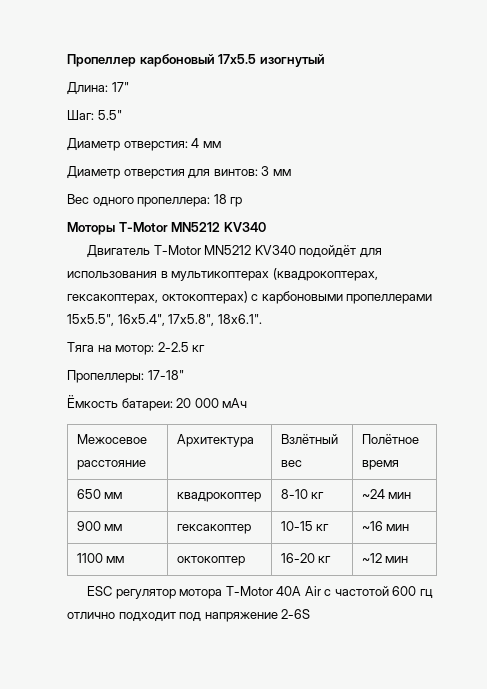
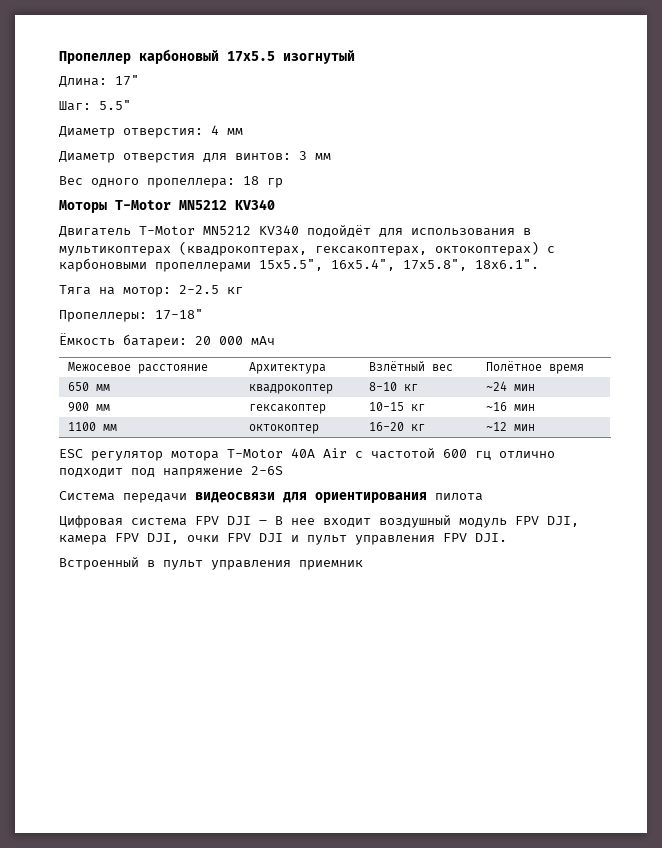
(311, 614) none -> [59,491,483,503] [59,515,579,528] [59,533,507,545] [59,557,363,570] // Система передачи видеосвязи для ориентирования пилота // Цифровая система FPV DJI – В нее входит воздушный модуль FPV DJI, камера FPV DJI, очки FPV DJI и пульт управления FPV DJI. // Встроенный в пульт управления приемник

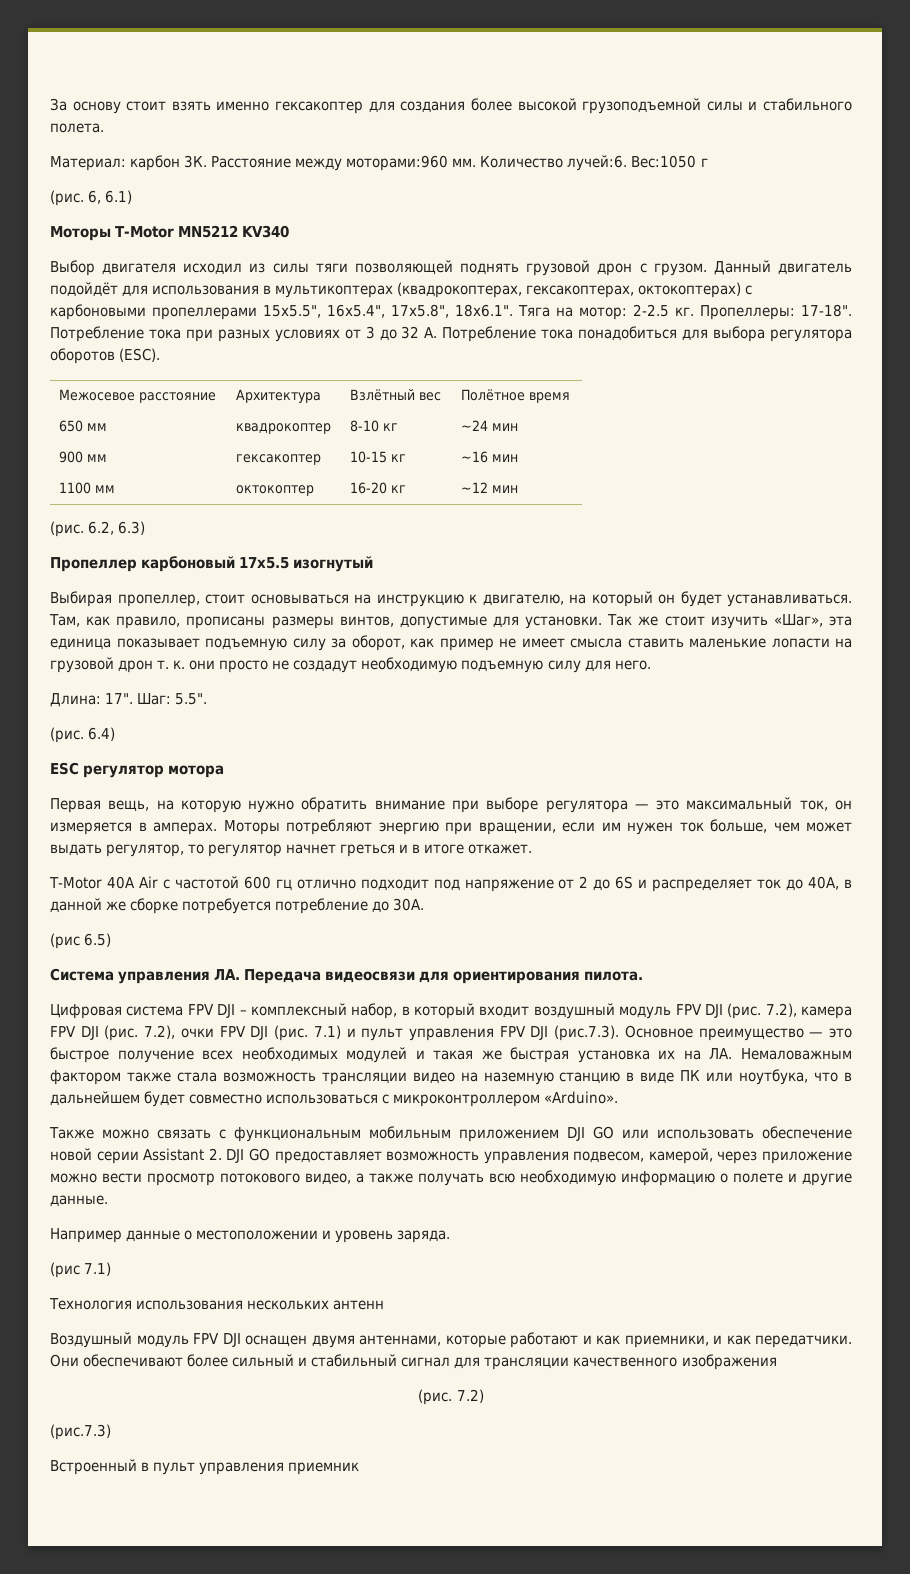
[59,49,355,64] [59,75,139,87] [59,100,131,111] [59,125,243,138] [59,151,331,163] [59,176,283,188] [59,199,275,213] [59,225,299,237] Пропеллер карбоновый 17x5.5 изогнутый // Длина: 17" // Шаг: 5.5" // Диаметр отверстия: 4 мм // Диаметр отверстия для винтов: 3 мм // Вес одного пропеллера: 18 гр // Моторы T-Motor MN5212 KV340 // Двигатель T-Motor MN5212 KV340 -> [50,98,853,114] [50,123,104,133] [50,155,708,171] [50,190,133,206] [50,225,290,241] [50,260,853,276] За основу стоит взять именно гексакоптер для создания более высокой грузоподъемной силы и стабильного полета. // Материал: карбон 3К. Расстояние между моторами:960 мм. Количество лучей:6. Вес:1050 г // (рис. 6, 6.1) // Моторы T-Motor MN5212 KV340 // Выбор двигателя исходил из силы тяги позволяющей поднять грузовой дрон с грузом. Данный двигатель
(539, 264) // -> (513, 310) none
[227,287,243,294] [59,309,203,322] [59,333,275,348] кг // Пропеллеры: 17-18" // Ёмкость батареи: 20 000 мАч -> [675,304,852,320] [50,326,852,342] [50,348,161,364] кг. Пропеллеры: 17-18". Потребление тока при разных условиях от 3 до 32 А. Потребление тока понадобиться для выбора регулятора оборотов (ESC).
[59,449,219,461] ESC регулятор мотора -> [50,521,146,537] [50,556,374,572] [50,591,852,607] [49,614,852,629] [50,635,852,651] [50,657,651,673] [50,693,208,707] [50,727,116,743] [50,762,225,778] [50,797,853,813] [50,819,852,835] [50,844,533,857] (рис. 6.2, 6.3) // Пропеллер карбоновый 17x5.5 изогнутый // Выбирая пропеллер, стоит основываться на инструкцию к двигателю, на который он будет устанавливаться. Там, как правило, прописаны размеры винтов, допустимые для установки. Так же стоит изучить «Шаг», эта единица показывает подъемную силу за оборот, как пример не имеет смысла ставить маленькие лопасти на грузовой дрон т. к. они просто не создадут необходимую подъемную силу для него. // Длина: 17". Шаг: 5.5". // (рис. 6.4) // ESC регулятор мотора // Первая вещь, на которую нужно обратить внимание при выборе регулятора — это максимальный ток, он измеряется в амперах. Моторы потребляют энергию при вращении, если им нужен ток больше, чем может выдать регулятор, то регулятор начнет греться и в итоге откажет. //
[251,466,283,475] [59,491,187,503] 2-6S // Система передачи -> [558,876,852,892] [50,898,425,914] [50,933,112,949] [50,968,322,984] от 2 до 6S и распределяет ток до 40А, в данной же сборке потребуется потребление до 30А. // (рис 6.5) // Система управления ЛА. Передача
[435,493,483,501] пилота -> [584,971,644,981] пилота.
[275,515,579,528] [59,533,179,545] В нее входит воздушный модуль FPV DJI, камера FPV DJI, -> [250,1003,852,1019] [50,1025,176,1041] комплексный набор, в который входит воздушный модуль FPV DJI (рис. 7.2), камера FPV DJI (рис. 7.2),
(283, 537) none -> [274,1025,341,1041] (рис. 7.1)
[475,533,507,542] DJI. -> [530,1025,852,1041] [50,1047,853,1063] [50,1069,852,1085] [50,1091,619,1107] [49,1126,852,1142] [50,1148,853,1164] [50,1170,852,1186] [50,1195,108,1207] [50,1228,451,1243] [50,1262,112,1278] [49,1298,385,1310] [50,1332,852,1348] [50,1354,777,1370] [418,1389,484,1405] [50,1424,111,1440] DJI (рис.7.3). Основное преимущество — это быстрое получение всех необходимых модулей и такая же быстрая установка их на ЛА. Немаловажным фактором также стала возможность трансляции видео на наземную станцию в виде ПК или ноутбука, что в дальнейшем будет совместно использоваться с микроконтроллером «Arduino». // Также можно связать с функциональным мобильным приложением DJI GO или использовать обеспечение новой серии Assistant 2. DJI GO предоставляет возможность управления подвесом, камерой, через приложение можно вести просмотр потокового видео, а также получать всю необходимую информацию о полете и другие данные. // Например данные о местоположении и уровень заряда. // (рис 7.1) // Технология использования нескольких антенн // Воздушный модуль FPV DJI оснащен двумя антеннами, которые работают и как приемники, и как передатчики. Они обеспечивают более сильный и стабильный сигнал для трансляции качественного изображения // (рис. 7.2) // (рис.7.3)

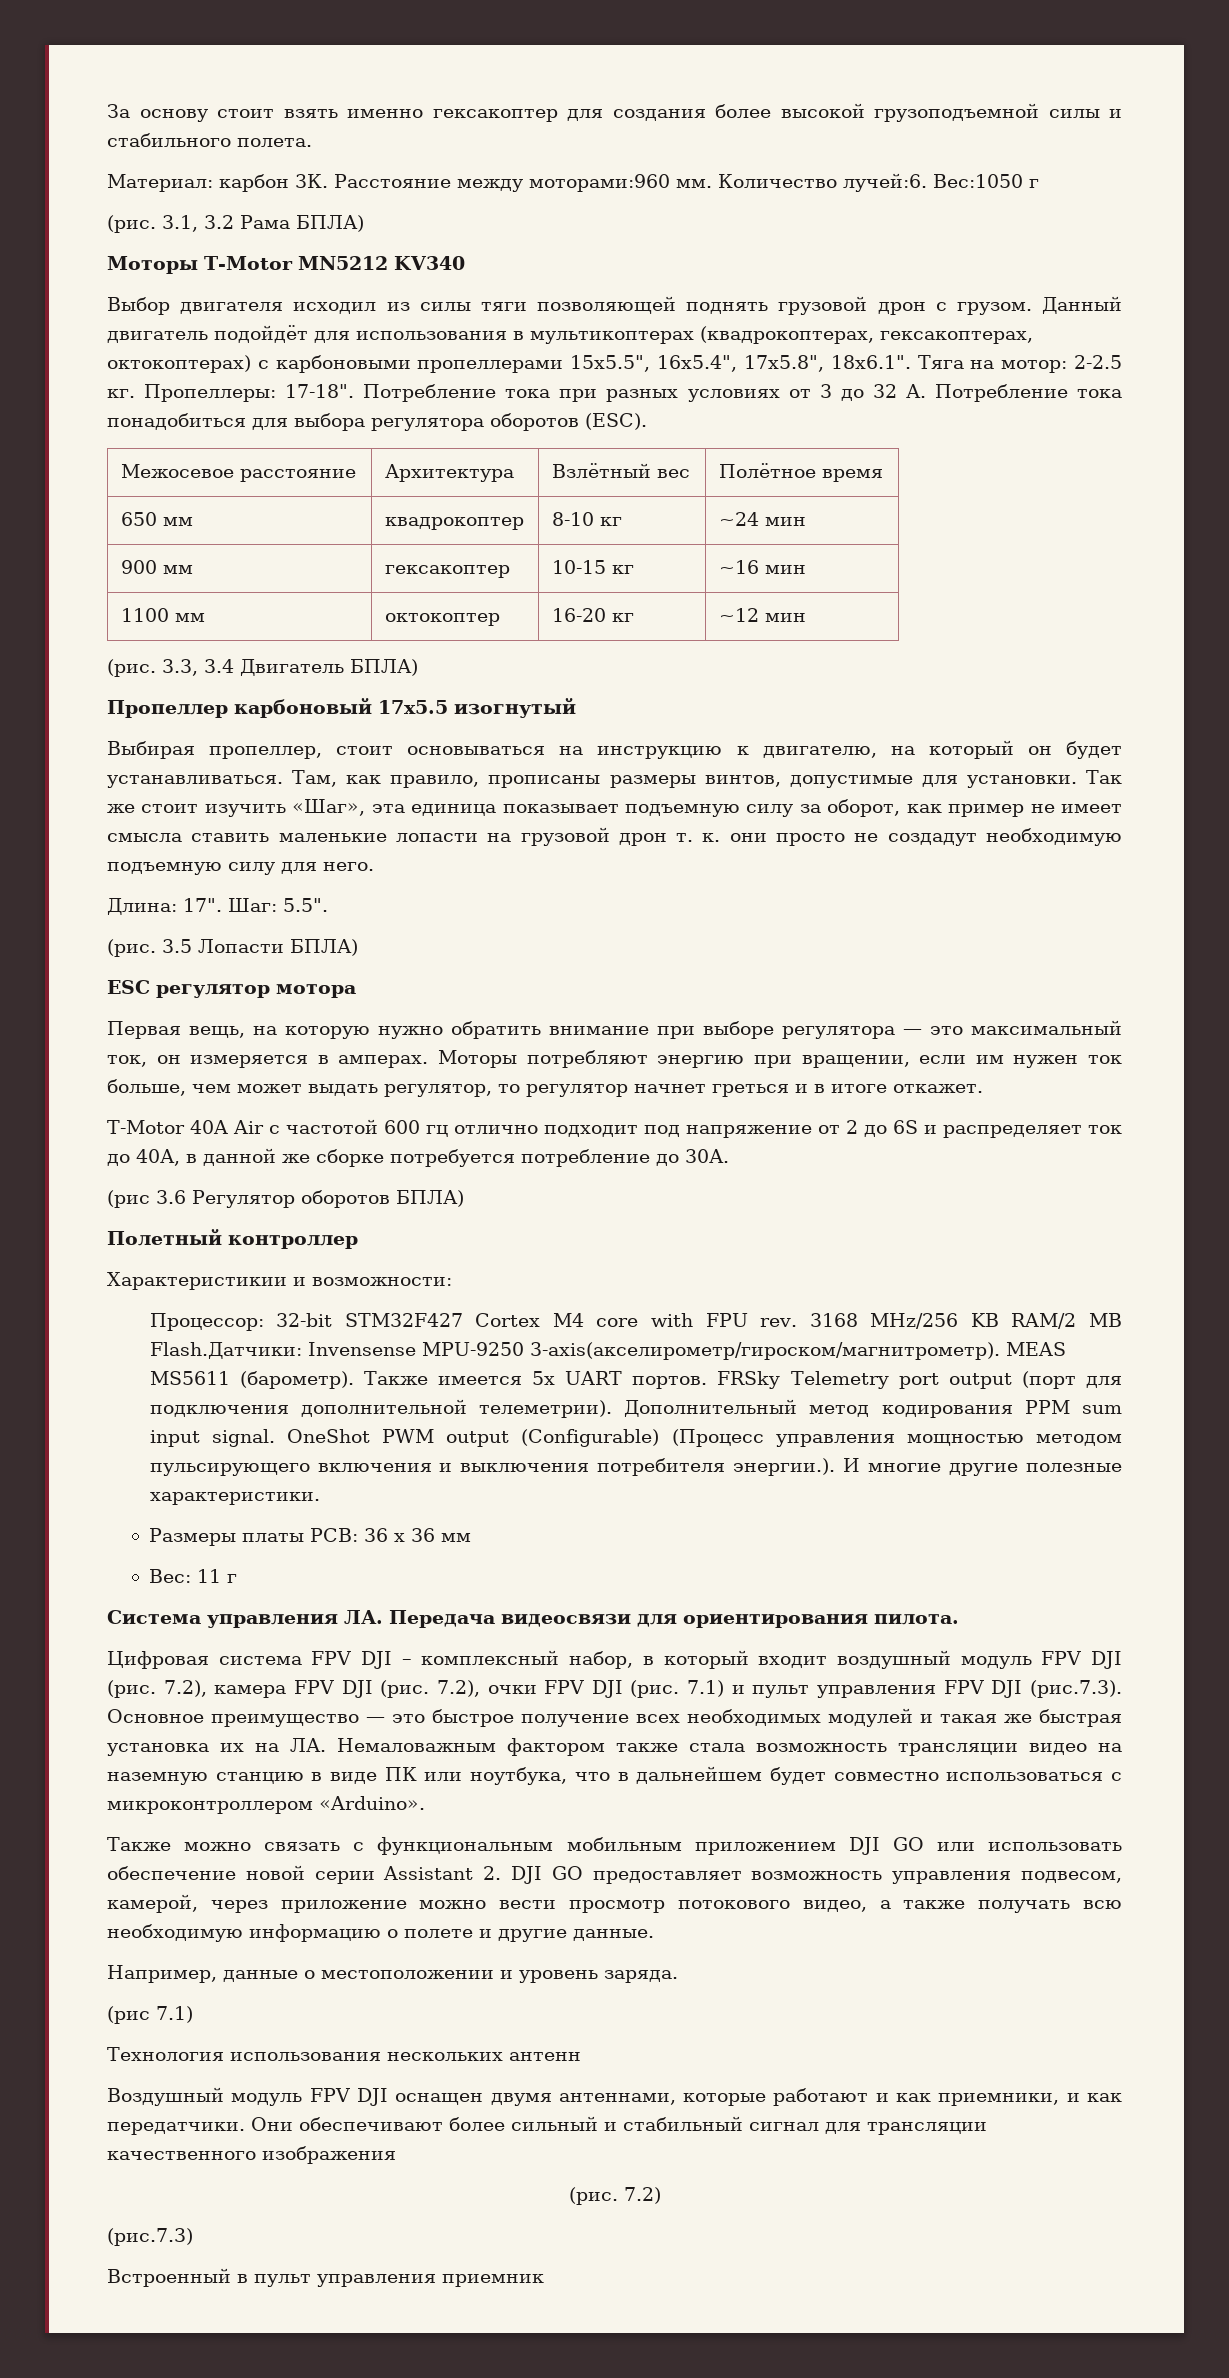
[88,190,133,204] 6, 6.1) -> [162,215,364,232] 3.1, 3.2 Рама БПЛА)
[88,521,146,535] 6.2, 6.3) -> [162,659,418,676] 3.3, 3.4 Двигатель БПЛА)
[88,727,116,741] 6.4) -> [162,939,358,956] 3.5 Лопасти БПЛА)
[84,933,112,947] 6.5) -> [156,1190,464,1208] [107,1229,358,1249] [107,1272,452,1290] [149,1313,1122,1331] [149,1342,1066,1360] [149,1371,1122,1389] [149,1399,1122,1418] [149,1429,1122,1447] [149,1458,1122,1476] [149,1492,320,1505] [149,1528,472,1546] [149,1569,238,1583] 3.6 Регулятор оборотов БПЛА) // Полетный контроллер // Характеристикии и возможности: // Процессор: 32-bit STM32F427 Cortex M4 core with FPU rev. 3168 MHz/256 KB RAM/2 MB Flash.Датчики: Invensense MPU-9250 3-axis(акселирометр/гироском/магнитрометр). MEAS MS5611 (барометр). Также имеется 5x UART портов. FRSky Telemetry port output (порт для подключения дополнительной телеметрии). Дополнительный метод кодирования PPM sum input signal. OneShot PWM output (Configurable) (Процесс управления мощностью методом пульсирующего включения и выключения потребителя энергии.). И многие другие полезные характеристики. // Размеры платы PCB: 36 x 36 мм // Вес: 11 г
[50,1228,122,1243] Например -> [107,1965,217,1983] Например,

